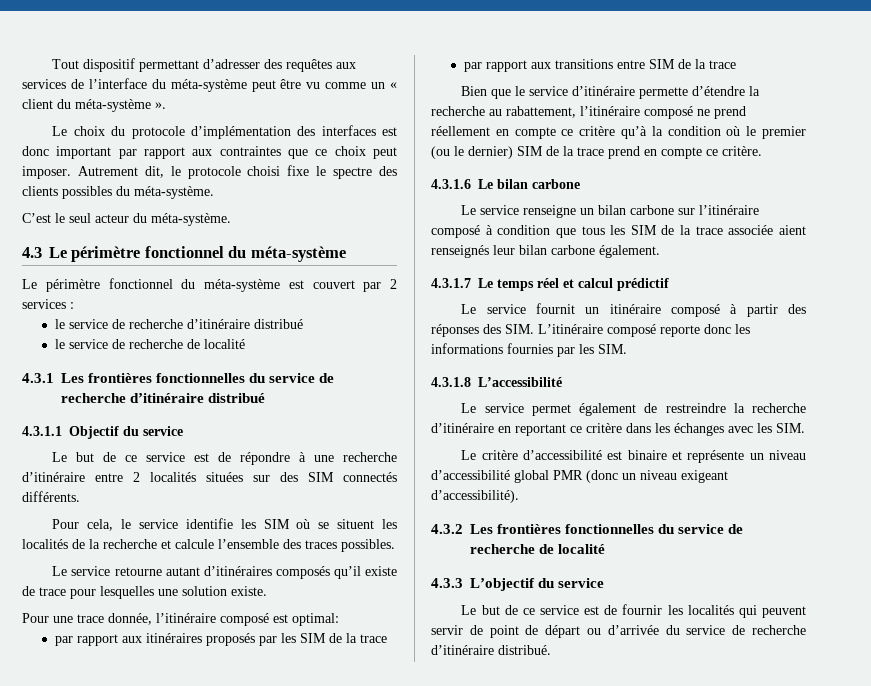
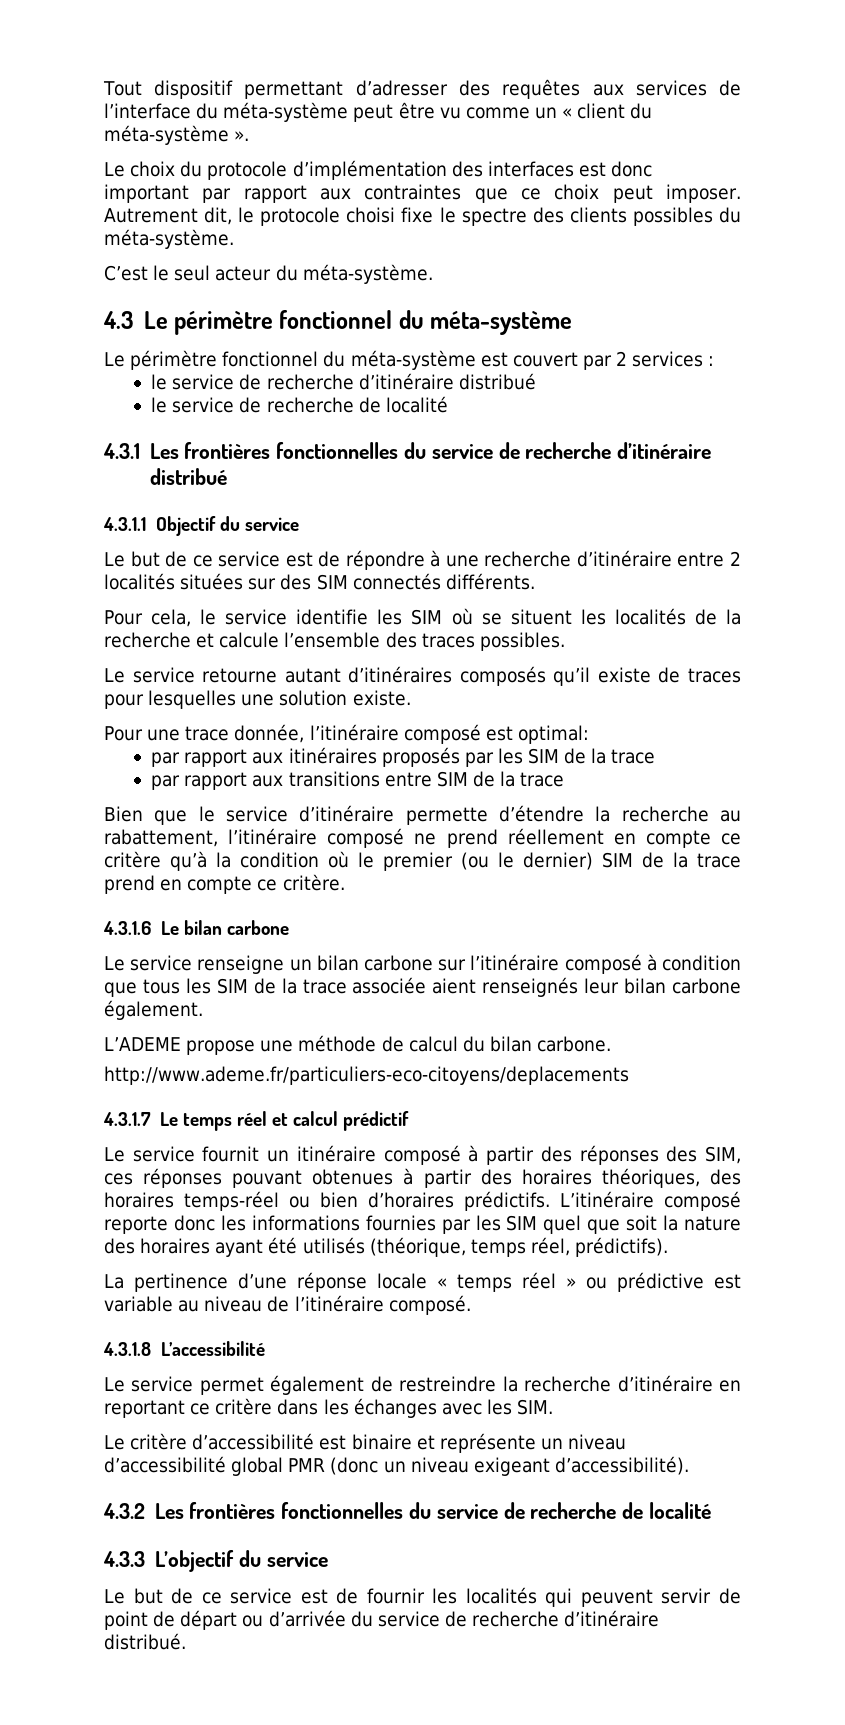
[39,587,66,596] trace -> [688,668,741,683] traces
(660, 251) none -> [104,1035,612,1055] [104,1066,629,1085] // L’ADEME propose une méthode de calcul du bilan carbone. // http://www.ademe.fr/particuliers-eco-citoyens/deplacements
[505,324,534,334] SIM. -> [705,1146,742,1164] [104,1168,742,1188] [104,1191,550,1211] SIM, ces réponses pouvant obtenues à partir des horaires théoriques, des horaires temps-réel ou bien d’horaires prédictifs.
[598,344,627,354] SIM. -> [506,1215,741,1234] [104,1237,669,1257] [104,1272,741,1292] [104,1295,471,1315] SIM quel que soit la nature des horaires ayant été utilisés (théorique, temps réel, prédictifs). // La pertinence d’une réponse locale « temps réel » ou prédictive est variable au niveau de l’itinéraire composé.

